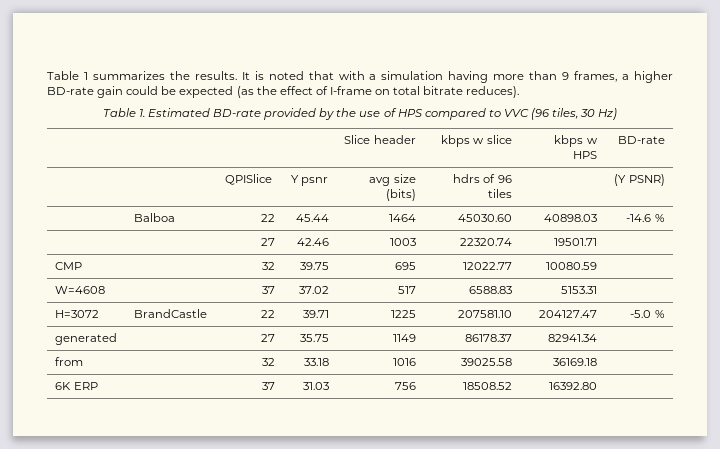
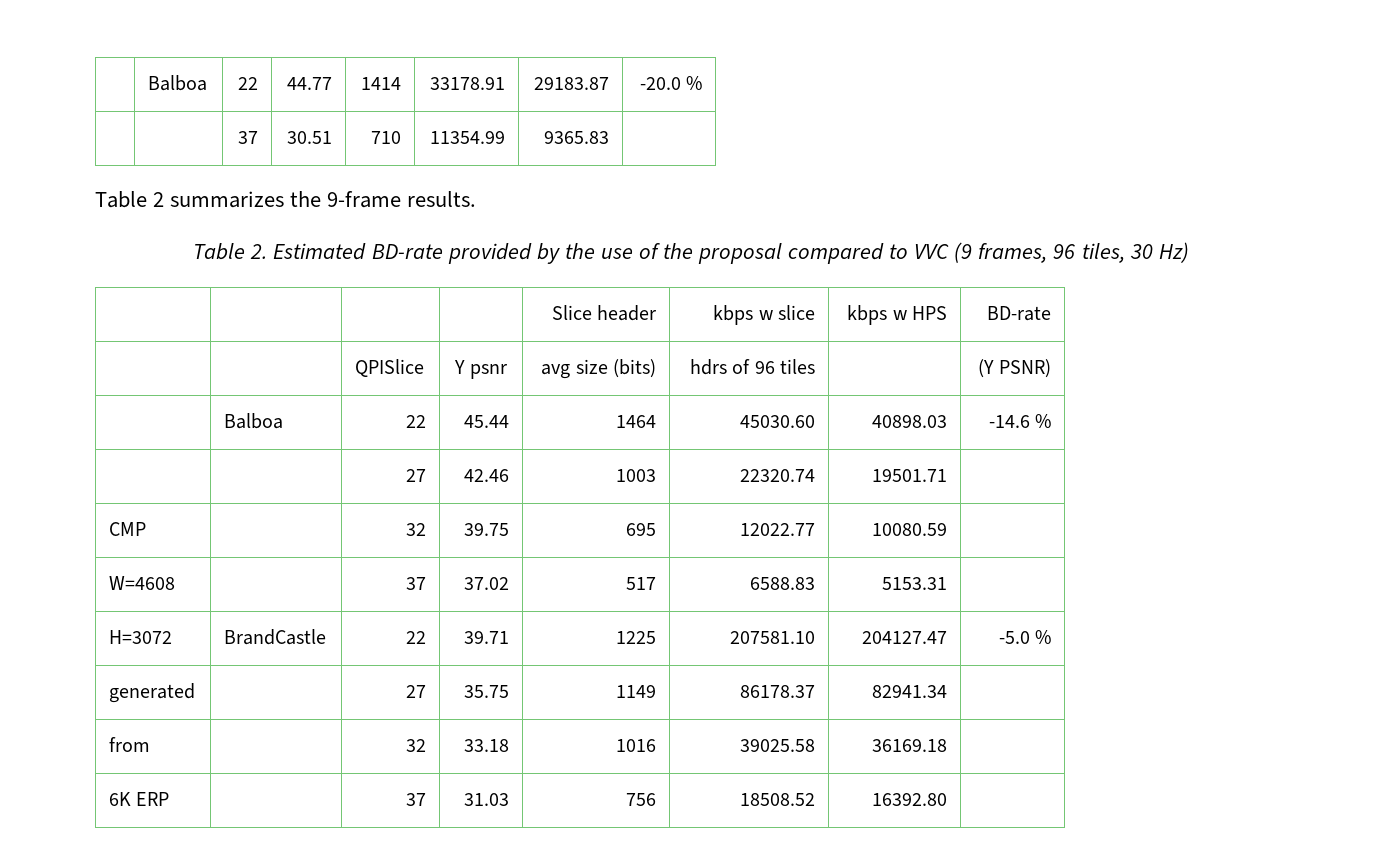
[47,71,88,80] Table 1 -> [148,75,208,91] [237,77,258,90] [286,77,332,90] [360,77,401,90] [429,77,505,90] [533,77,609,90] [639,76,702,90] [237,131,258,144] [286,131,332,144] [370,131,401,144] [429,131,505,144] [543,131,609,144] [95,191,165,208] | Balboa | 22 | 44.77 | 1414 | 33178.91 | 29183.87 | -20.0 % // | | 37 | 30.51 | 710 | 11354.99 | 9365.83 | // Table 2
(190, 75) none -> [327,191,402,208] 9-frame
[241,71,674,83] [47,86,520,98] [102,108,145,117] It is noted that with a simulation having more than 9 frames, a higher BD-rate gain could be expected (as the effect of I-frame on total bitrate reduces). // Table 1. -> [193,243,268,260] // Table 2.
[397,109,423,117] HPS -> [662,243,783,264] the proposal
[531,108,551,120] (96 -> [954,242,1076,263] (9 frames, 96

